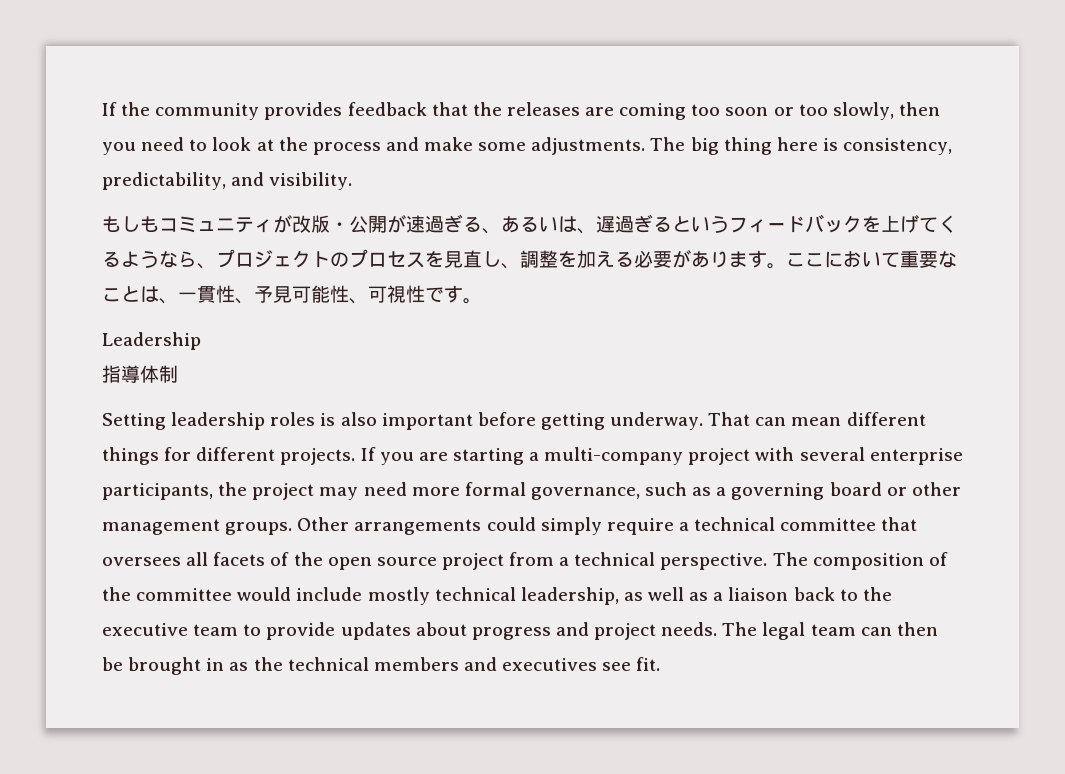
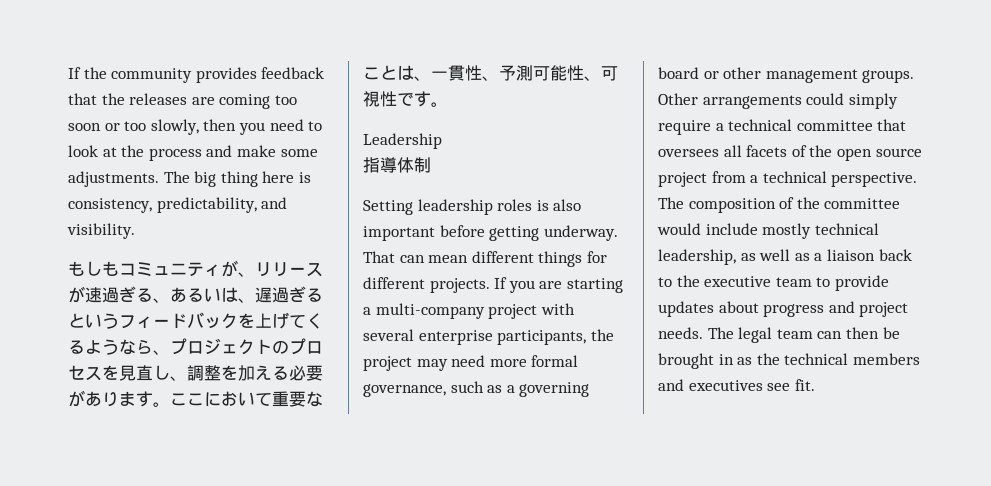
[292,215,387,233] 改版・公開 -> [238,262,323,277] 、リリース
[273,286,292,303] 見 -> [516,65,533,81] 測

